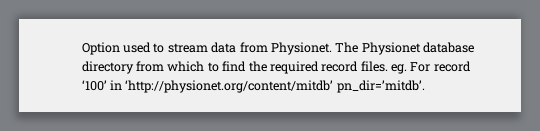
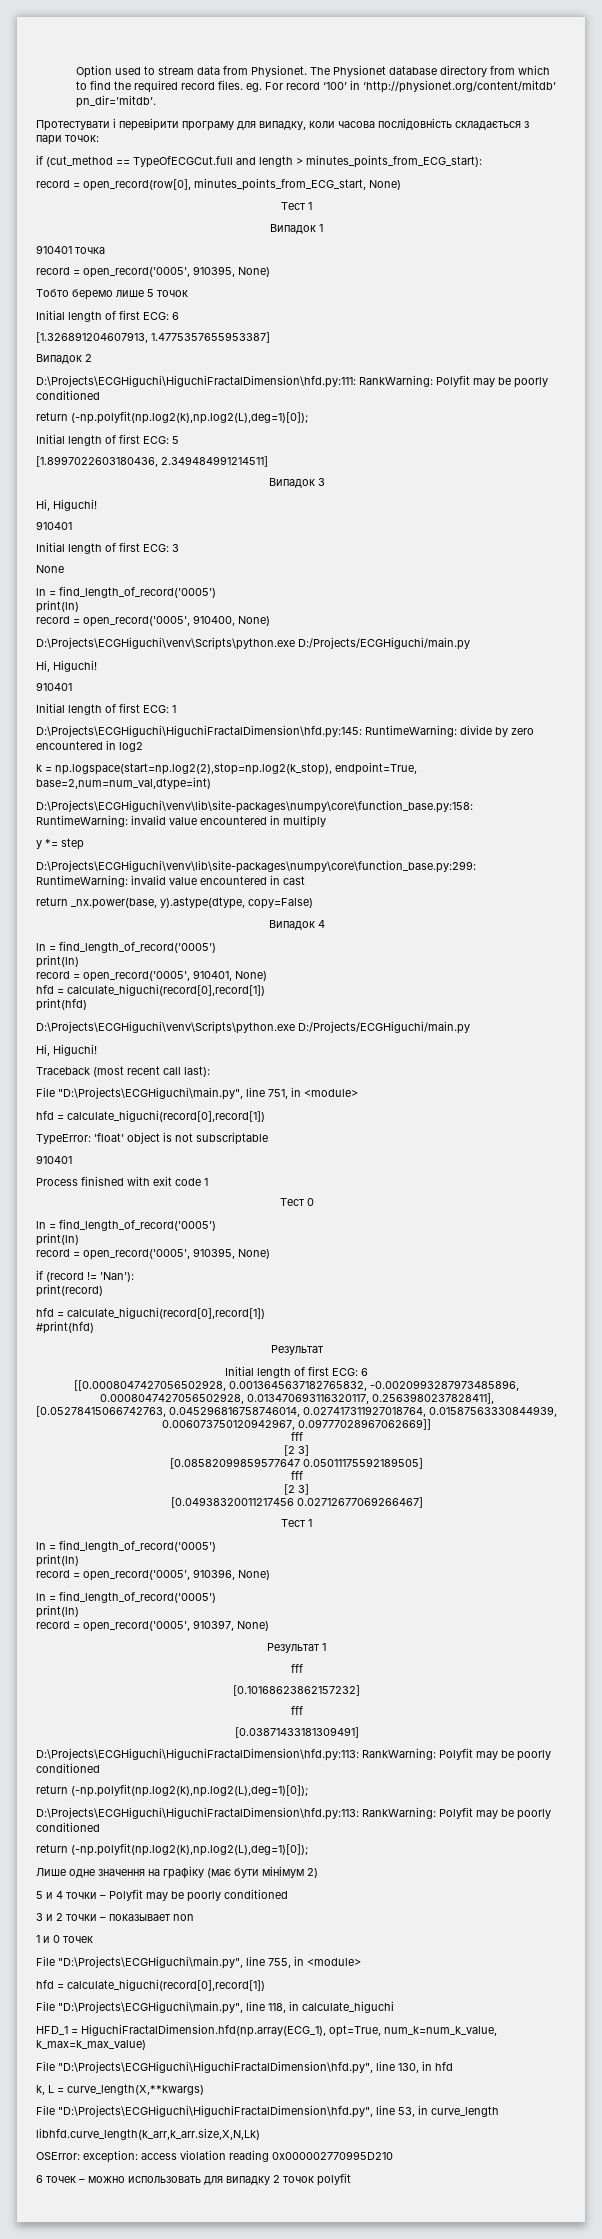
(425, 86) none -> [36,118,529,131] [36,135,99,145] [36,155,482,168] [36,178,401,191] [281,202,312,210] [270,224,323,234] [36,245,105,254] [36,266,270,278] [36,289,188,300] [36,310,179,322] [36,332,270,343] [36,354,92,364] [36,375,548,388] [36,390,100,400] [36,411,308,424] [36,434,179,446] [36,456,268,467] [268,478,325,488] [36,499,97,511] [36,521,72,530] [36,542,179,554] [36,565,64,573] [36,586,216,598] [36,600,79,613] [36,615,270,627] [36,637,470,650] [36,660,97,672] [36,682,72,691] [36,703,176,715] [36,725,534,738] [36,740,143,752] [36,762,417,775] [36,777,211,790] [36,800,473,813] [36,815,326,828] [36,838,84,850] [36,860,476,873] [36,875,305,887] [36,897,313,909] [268,920,325,930] [36,941,216,953] [36,955,79,968] [36,970,267,982] [36,984,265,996] [36,998,87,1011] [36,1021,470,1034] [36,1044,97,1056] [36,1066,210,1077] [36,1087,358,1100] [36,1110,265,1122] [36,1132,268,1145] [36,1155,72,1164] [36,1176,208,1186] [279,1198,314,1206] [36,1219,216,1231] [36,1233,79,1246] [36,1248,270,1260] [36,1270,134,1282] [36,1284,103,1297] [36,1307,265,1319] [36,1321,94,1334] [270,1345,324,1355] [225,1366,368,1378] [74,1380,519,1391] [99,1393,494,1404] [36,1406,557,1417] [162,1419,431,1430] [290,1432,303,1441] [284,1445,309,1456] [170,1458,423,1469] [290,1471,303,1480] [284,1484,309,1495] [170,1497,423,1508] [281,1519,312,1527] [36,1540,216,1552] [36,1554,79,1567] [36,1569,270,1581] [36,1591,216,1603] [36,1605,79,1618] [36,1620,269,1632] [267,1643,326,1653] [290,1664,303,1673] [233,1685,360,1696] [290,1706,303,1715] [234,1727,359,1738] [36,1748,551,1761] [36,1763,100,1773] [36,1784,308,1797] [36,1807,551,1820] [36,1822,100,1832] [36,1843,308,1856] [36,1866,318,1879] [36,1889,288,1902] [36,1913,194,1921] [36,1935,93,1943] [36,1956,361,1969] [36,1979,265,1991] [36,2001,394,2014] [36,2024,497,2037] [36,2040,146,2050] [36,2061,453,2074] [36,2084,204,2095] [36,2105,499,2118] [36,2128,260,2140] [36,2150,393,2163] [36,2173,351,2186] // Протестувати і перевірити програму для випадку, коли часова послідовність складається з пари точок: // if (cut_method == TypeOfECGCut.full and length > minutes_points_from_ECG_start): // record = open_record(row[0], minutes_points_from_ECG_start, None) // Тест 1 // Випадок 1 // 910401 точка // record = open_record('0005', 910395, None) // Тобто беремо лише 5 точок // Initial length of first ECG: 6 // [1.326891204607913, 1.4775357655953387] // Випадок 2 // D:\Projects\ECGHiguchi\HiguchiFractalDimension\hfd.py:111: RankWarning: Polyfit may be poorly conditioned // return (-np.polyfit(np.log2(k),np.log2(L),deg=1)[0]); // Initial length of first ECG: 5 // [1.8997022603180436, 2.349484991214511] // Випадок 3 // Hi, Higuchi! // 910401 // Initial length of first ECG: 3 // None // ln = find_length_of_record('0005') // print(ln) // record = open_record('0005', 910400, None) // D:\Projects\ECGHiguchi\venv\Scripts\python.exe D:/Projects/ECGHiguchi/main.py // Hi, Higuchi! // 910401 // Initial length of first ECG: 1 // D:\Projects\ECGHiguchi\HiguchiFractalDimension\hfd.py:145: RuntimeWarning: divide by zero encountered in log2 // k = np.logspace(start=np.log2(2),stop=np.log2(k_stop), endpoint=True, base=2,num=num_val,dtype=int) // D:\Projects\ECGHiguchi\venv\lib\site-packages\numpy\core\function_base.py:158: RuntimeWarning: invalid value encountered in multiply // y *= step // D:\Projects\ECGHiguchi\venv\lib\site-packages\numpy\core\function_base.py:299: RuntimeWarning: invalid value encountered in cast // return _nx.power(base, y).astype(dtype, copy=False) // Випадок 4 // ln = find_length_of_record('0005') // print(ln) // record = open_record('0005', 910401, None) // hfd = calculate_higuchi(record[0],record[1]) // print(hfd) // D:\Projects\ECGHiguchi\venv\Scripts\python.exe D:/Projects/ECGHiguchi/main.py // Hi, Higuchi! // Traceback (most recent call last): // File "D:\Projects\ECGHiguchi\main.py", line 751, in <module> // hfd = calculate_higuchi(record[0],record[1]) // TypeError: 'float' object is not subscriptable // 910401 // Process finished with exit code 1 // Тест 0 // ln = find_length_of_record('0005') // print(ln) // record = open_record('0005', 910395, None) // if (record != 'Nan'): // print(record) // hfd = calculate_higuchi(record[0],record[1]) // #print(hfd) // Результат // Initial length of first ECG: 6 // [[0.0008047427056502928, 0.0013645637182765832, -0.0020993287973485896, 0.0008047427056502928, 0.013470693116320117, 0.2563980237828411], [0.05278415066742763, 0.045296816758746014, 0.027417311927018764, 0.01587563330844939, 0.006073750120942967, 0.09777028967062669]] // fff // [2 3] // [0.08582099859577647 0.05011175592189505] // fff // [2 3] // [0.04938320011217456 0.02712677069266467] // Тест 1 // ln = find_length_of_record('0005') // print(ln) // record = open_record('0005', 910396, None) // ln = find_length_of_record('0005') // print(ln) // record = open_record('0005', 910397, None) // Результат 1 // fff // [0.10168623862157232] // fff // [0.03871433181309491] // D:\Projects\ECGHiguchi\HiguchiFractalDimension\hfd.py:113: RankWarning: Polyfit may be poorly conditioned // return (-np.polyfit(np.log2(k),np.log2(L),deg=1)[0]); // D:\Projects\ECGHiguchi\HiguchiFractalDimension\hfd.py:113: RankWarning: Polyfit may be poorly conditioned // return (-np.polyfit(np.log2(k),np.log2(L),deg=1)[0]); // Лише одне значення на графіку (має бути мінімум 2) // 5 и 4 точки – Polyfit may be poorly conditioned // 3 и 2 точки – показывает non // 1 и 0 точек // File "D:\Projects\ECGHiguchi\main.py", line 755, in <module> // hfd = calculate_higuchi(record[0],record[1]) // File "D:\Projects\ECGHiguchi\main.py", line 118, in calculate_higuchi // HFD_1 = HiguchiFractalDimension.hfd(np.array(ECG_1), opt=True, num_k=num_k_value, k_max=k_max_value) // File "D:\Projects\ECGHiguchi\HiguchiFractalDimension\hfd.py", line 130, in hfd // k, L = curve_length(X,**kwargs) // File "D:\Projects\ECGHiguchi\HiguchiFractalDimension\hfd.py", line 53, in curve_length // libhfd.curve_length(k_arr,k_arr.size,X,N,Lk) // OSError: exception: access violation reading 0x000002770995D210 // 6 точек – можно использовать для випадку 2 точок polyfit

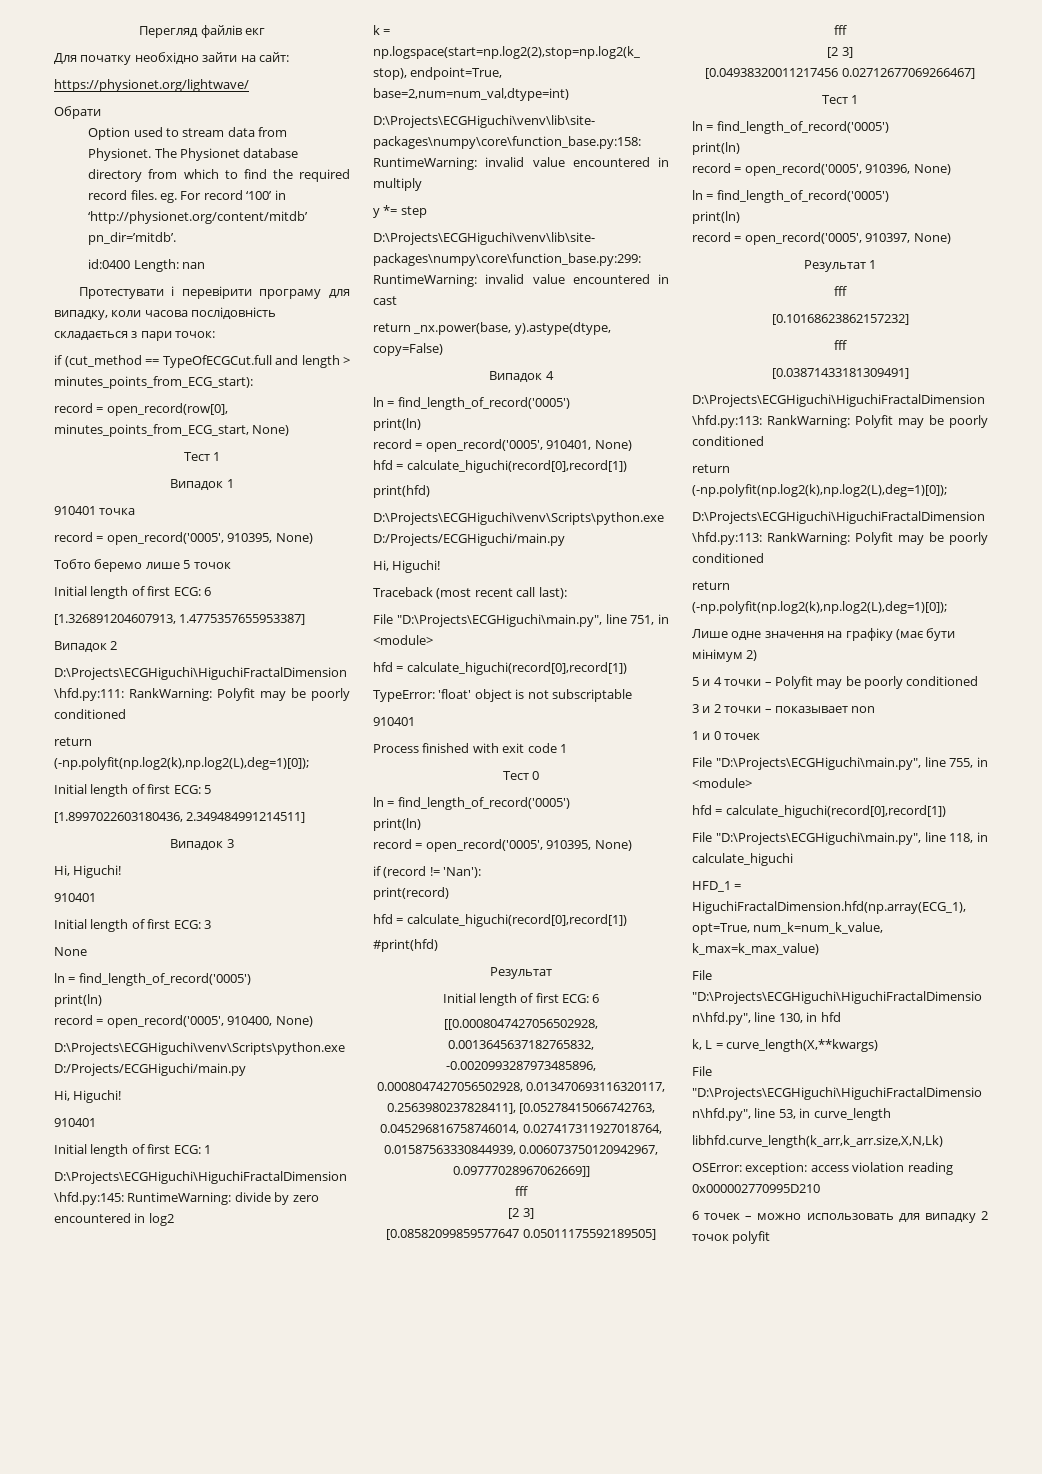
(75, 71) none -> [139,25,265,38] [54,52,289,65] [54,79,249,92] [54,106,101,119] Перегляд файлів екг // Для початку необхідно зайти на сайт: // https://physionet.org/lightwave/ // Обрати //
(156, 101) none -> [88,259,206,272] // id:0400 Length: nan

